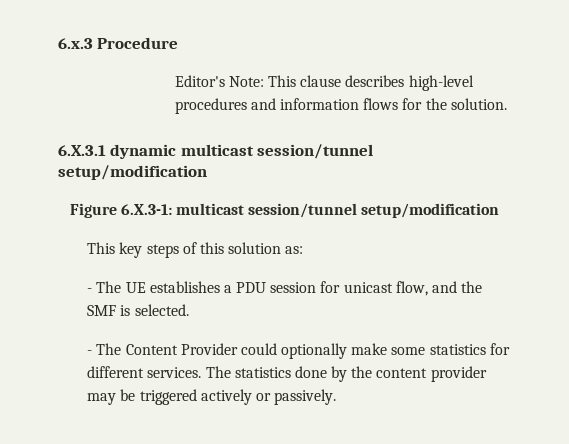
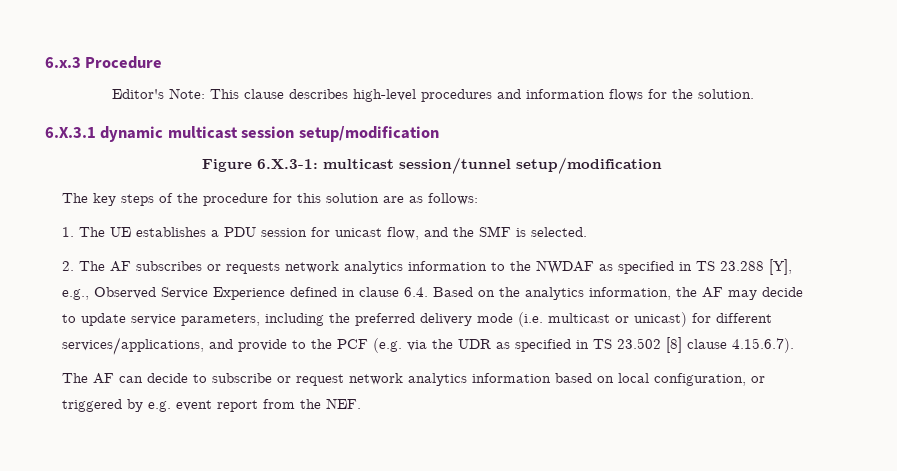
[257,144,374,159] session/tunnel -> [241,126,295,138] session
[87,242,116,254] This -> [61,193,88,203] The
[199,242,304,254] [87,288,93,293] this solution as: // - -> [176,193,478,206] [61,227,74,237] the procedure for this solution are as follows: // 1.
[87,343,510,359] [87,366,487,382] [87,389,337,405] - The Content Provider could optionally make some statistics for different services. The statistics done by the content provider may be triggered actively or passively. -> [61,259,792,275] [61,287,803,300] [61,312,772,327] [61,337,794,355] [61,373,765,386] [61,398,361,412] 2. The AF subscribes or requests network analytics information to the NWDAF as specified in TS 23.288 [Y], e.g., Observed Service Experience defined in clause 6.4. Based on the analytics information, the AF may decide to update service parameters, including the preferred delivery mode (i.e. multicast or unicast) for different services/applications, and provide to the PCF (e.g. via the UDR as specified in TS 23.502 [8] clause 4.15.6.7). // The AF can decide to subscribe or request network analytics information based on local configuration, or triggered by e.g. event report from the NEF.

